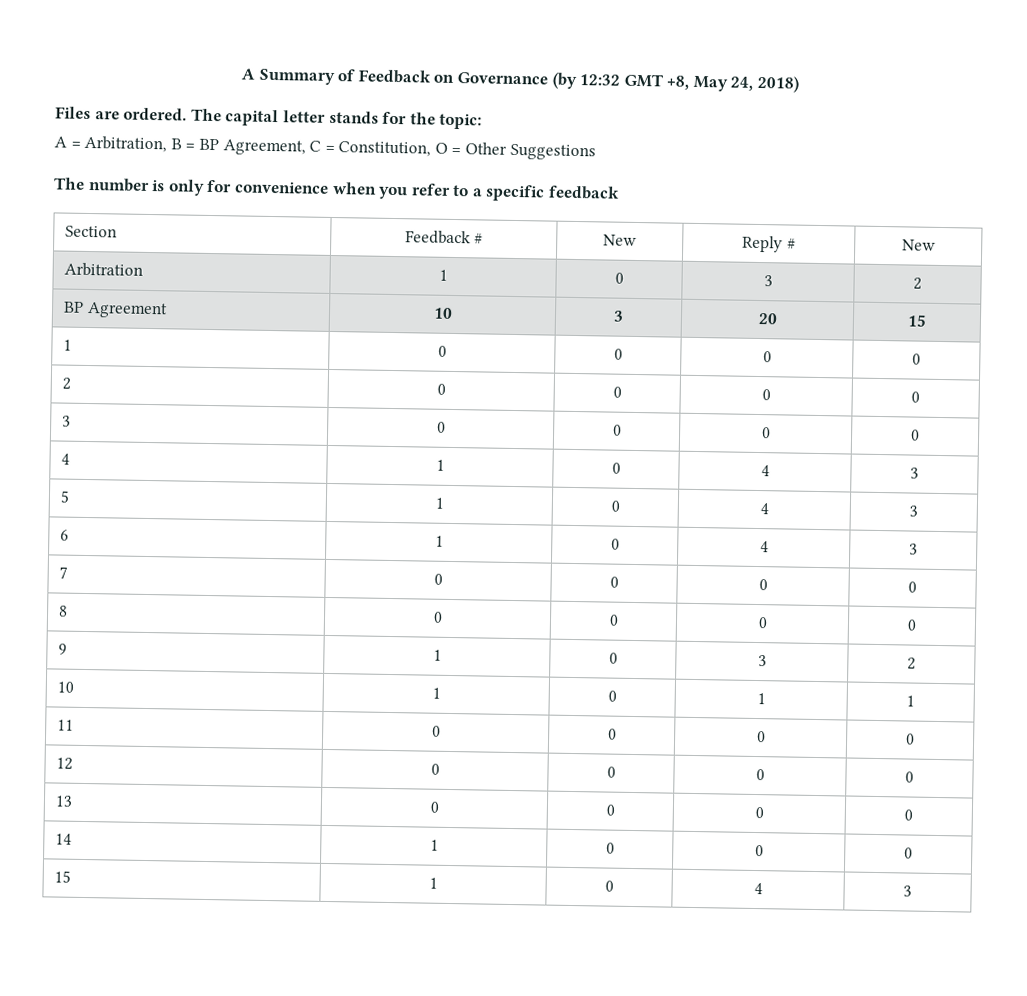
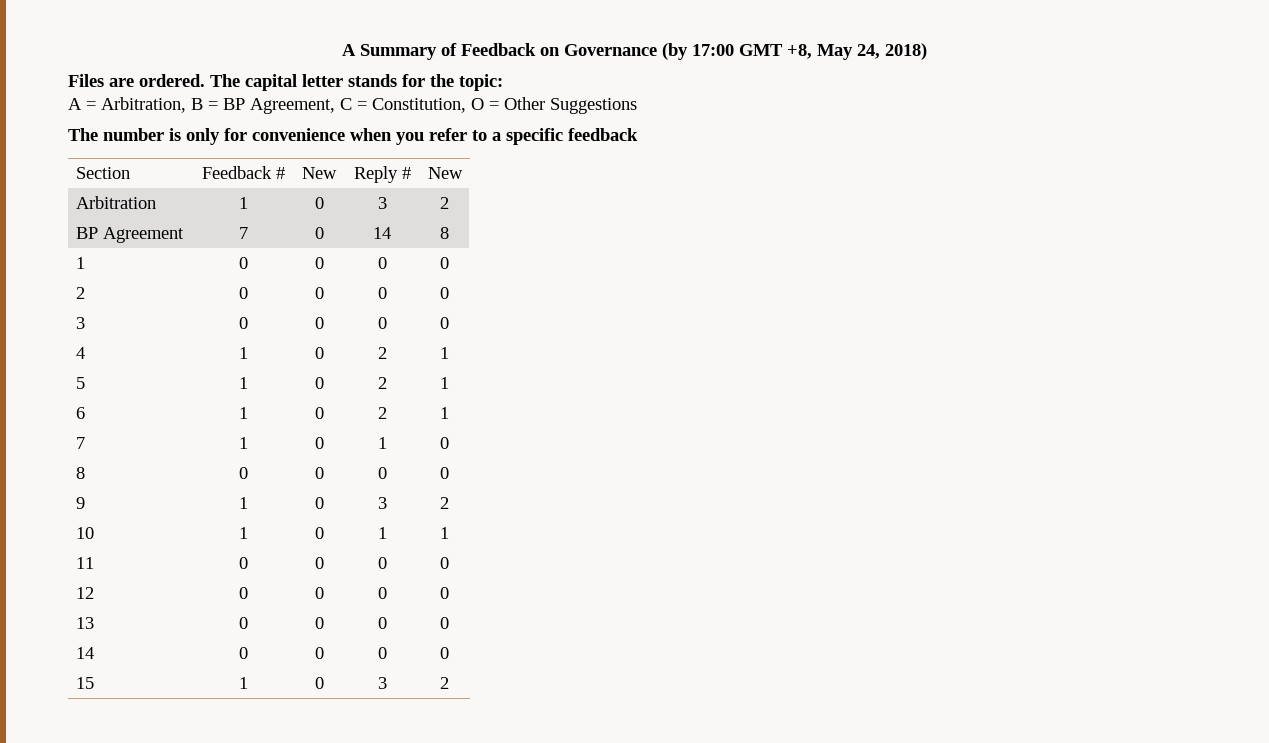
[579,74,621,86] 12:32 -> [692,44,734,56] 17:00
[432,307,453,319] [613,310,624,322] [757,312,778,325] [907,314,927,327] 10 | 3 | 20 | 15 -> [238,227,248,239] [314,227,324,239] [373,227,391,239] [440,227,449,239] 7 | 0 | 14 | 8
[760,465,770,477] [910,467,919,479] 4 | 3 -> [377,347,387,359] [440,347,449,359] 2 | 1
[759,503,769,515] [909,505,918,517] 4 | 3 -> [377,377,387,389] [440,377,449,389] 2 | 1
[759,541,769,553] [909,543,918,555] [59,566,69,579] [433,573,443,585] [609,576,619,588] [758,579,768,591] 4 | 3 // 7 | 0 | 0 | 0 -> [377,407,387,419] [440,407,449,419] [75,437,85,449] [238,437,248,449] [314,437,324,449] [377,437,387,449] 2 | 1 // 7 | 1 | 0 | 1
[429,839,439,851] 1 -> [238,647,248,659] 0
[753,882,763,895] [903,885,912,897] 4 | 3 -> [377,677,387,689] [440,677,449,689] 3 | 2

